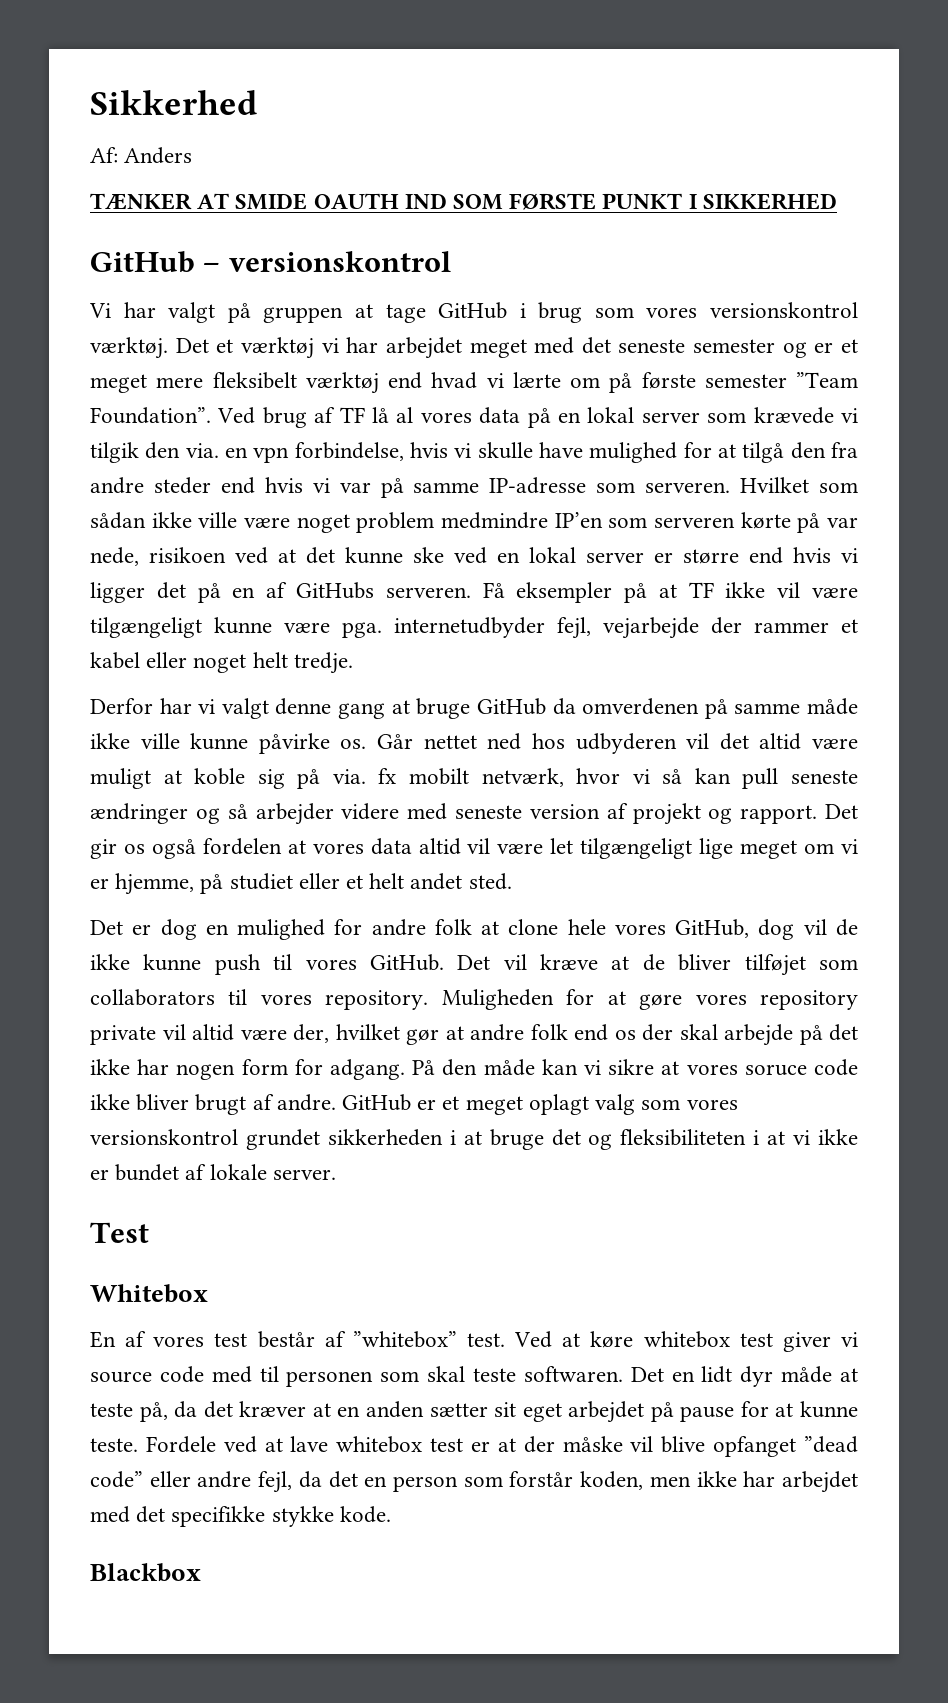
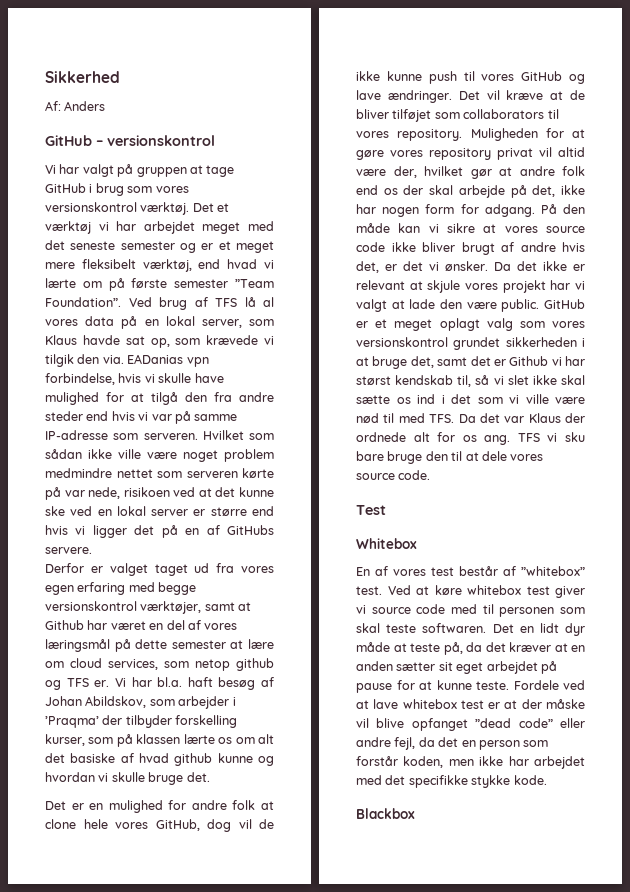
[90,193,837,210] // TÆNKER AT SMIDE OAUTH IND SOM FØRSTE PUNKT I SIKKERHED -> (106, 106) none
[305,372,379,394] værktøj -> [142,259,192,272] værktøj,
[339,407,365,423] TF -> [215,298,237,307] TFS
[641,412,700,423] server -> [201,319,274,328] [45,335,170,348] server, som Klaus havde sat op,
[225,447,249,458] en -> [127,354,184,364] EADanias
[554,512,603,528] IP’en -> [116,469,153,478] nettet
[385,582,859,603] [90,617,858,639] [90,652,353,674] [90,698,859,719] [90,733,859,754] [90,768,858,789] [90,803,858,825] [90,838,858,859] [90,873,512,895] serveren. Få eksempler på at TF ikke vil være tilgængeligt kunne være pga. internetudbyder fejl, vejarbejde der rammer et kabel eller noget helt tredje. // Derfor har vi valgt denne gang at bruge GitHub da omverdenen på samme måde ikke ville kunne påvirke os. Går nettet ned hos udbyderen vil det altid være muligt at koble sig på via. fx mobilt netværk, hvor vi så kan pull seneste ændringer og så arbejder videre med seneste version af projekt og rapport. Det gir os også fordelen at vores data altid vil være let tilgængeligt lige meget om vi er hjemme, på studiet eller et helt andet sted. -> [45,547,92,554] [45,563,274,576] [45,582,197,595] [45,601,252,614] [45,620,238,630] [45,639,274,652] [45,658,274,671] [45,677,274,690] [45,696,236,709] [45,715,238,728] [45,734,274,747] [45,753,274,766] [45,772,210,785] servere. // Derfor er valget taget ud fra vores egen erfaring med begge versionskontrol værktøjer, samt at Github har været en del af vores læringsmål på dette semester at lære om cloud services, som netop github og TFS er. Vi har bl.a. haft besøg af Johan Abildskov, som arbejder i ’Praqma’ der tilbyder forskelling kurser, som på klassen lærte os om alt det basiske af hvad github kunne og hvordan vi skulle bruge det.
[160,919,197,940] dog -> (84, 806) none
[369,954,444,971] GitHub. -> [521,71,585,84] [356,90,452,103] GitHub og lave ændringer.
[90,1025,156,1045] private -> [497,148,533,160] privat
[829,1024,858,1041] det -> [532,185,556,197] det,
[744,1064,807,1076] soruce -> [546,226,585,233] source
[276,1094,336,1111] andre. -> [520,242,585,252] [356,261,585,273] [356,280,585,293] [356,299,540,312] andre hvis det, er det vi ønsker. Da det ikke er relevant at skjule vores projekt har vi valgt at lade den være public.
[551,1129,858,1150] [90,1164,336,1181] det og fleksibiliteten i at vi ikke er bundet af lokale server. -> [410,356,585,368] [356,375,585,387] [356,394,585,404] [356,413,585,423] [356,432,585,445] [356,451,544,464] [356,470,431,480] det, samt det er Github vi har størst kendskab til, så vi slet ikke skal sætte os ind i det som vi ville være nød til med TFS. Da det var Klaus der ordnede alt for os ang. TFS vi sku bare bruge den til at dele vores source code.

